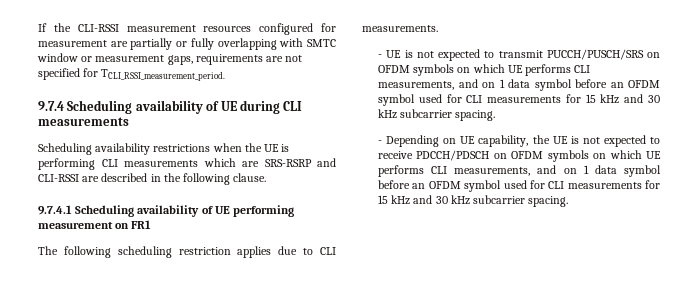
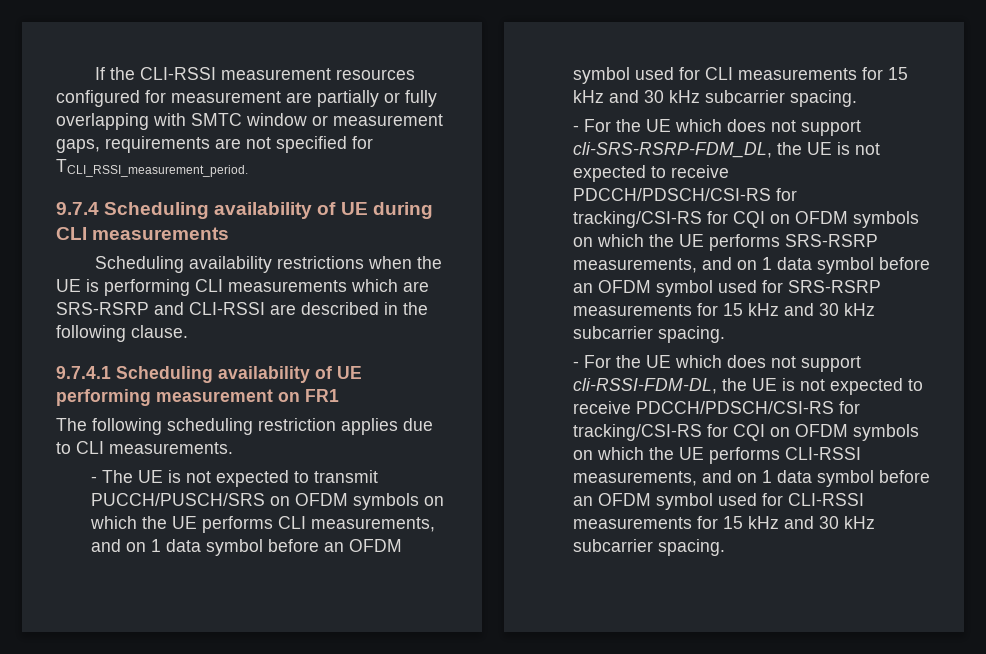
(383, 56) none -> [101,470,133,483] The
(505, 68) none -> [141,516,167,529] the
[386,135,660,147] [378,150,661,162] [378,165,448,177] Depending on UE capability, the UE is not expected to receive PDCCH/PDSCH on OFDM symbols on which UE performs CLI -> [583,119,861,136] [572,142,880,158] [572,165,729,182] [572,188,797,201] [572,211,919,228] [572,234,878,251] For the UE which does not support cli-SRS-RSRP-FDM_DL, the UE is not expected to receive PDCCH/PDSCH/CSI-RS for tracking/CSI-RS for CQI on OFDM symbols on which the UE performs SRS-RSRP
[548,180,660,189] [378,195,569,207] CLI measurements for 15 kHz and 30 kHz subcarrier spacing. -> [787,280,881,293] [572,303,875,316] [572,326,725,343] [572,355,861,372] [572,378,923,395] [572,401,860,414] [572,424,919,441] [572,447,861,464] [572,470,930,487] [572,493,864,510] [572,516,875,529] [572,539,725,556] SRS-RSRP measurements for 15 kHz and 30 kHz subcarrier spacing. // - For the UE which does not support cli-RSSI-FDM-DL, the UE is not expected to receive PDCCH/PDSCH/CSI-RS for tracking/CSI-RS for CQI on OFDM symbols on which the UE performs CLI-RSSI measurements, and on 1 data symbol before an OFDM symbol used for CLI-RSSI measurements for 15 kHz and 30 kHz subcarrier spacing.

